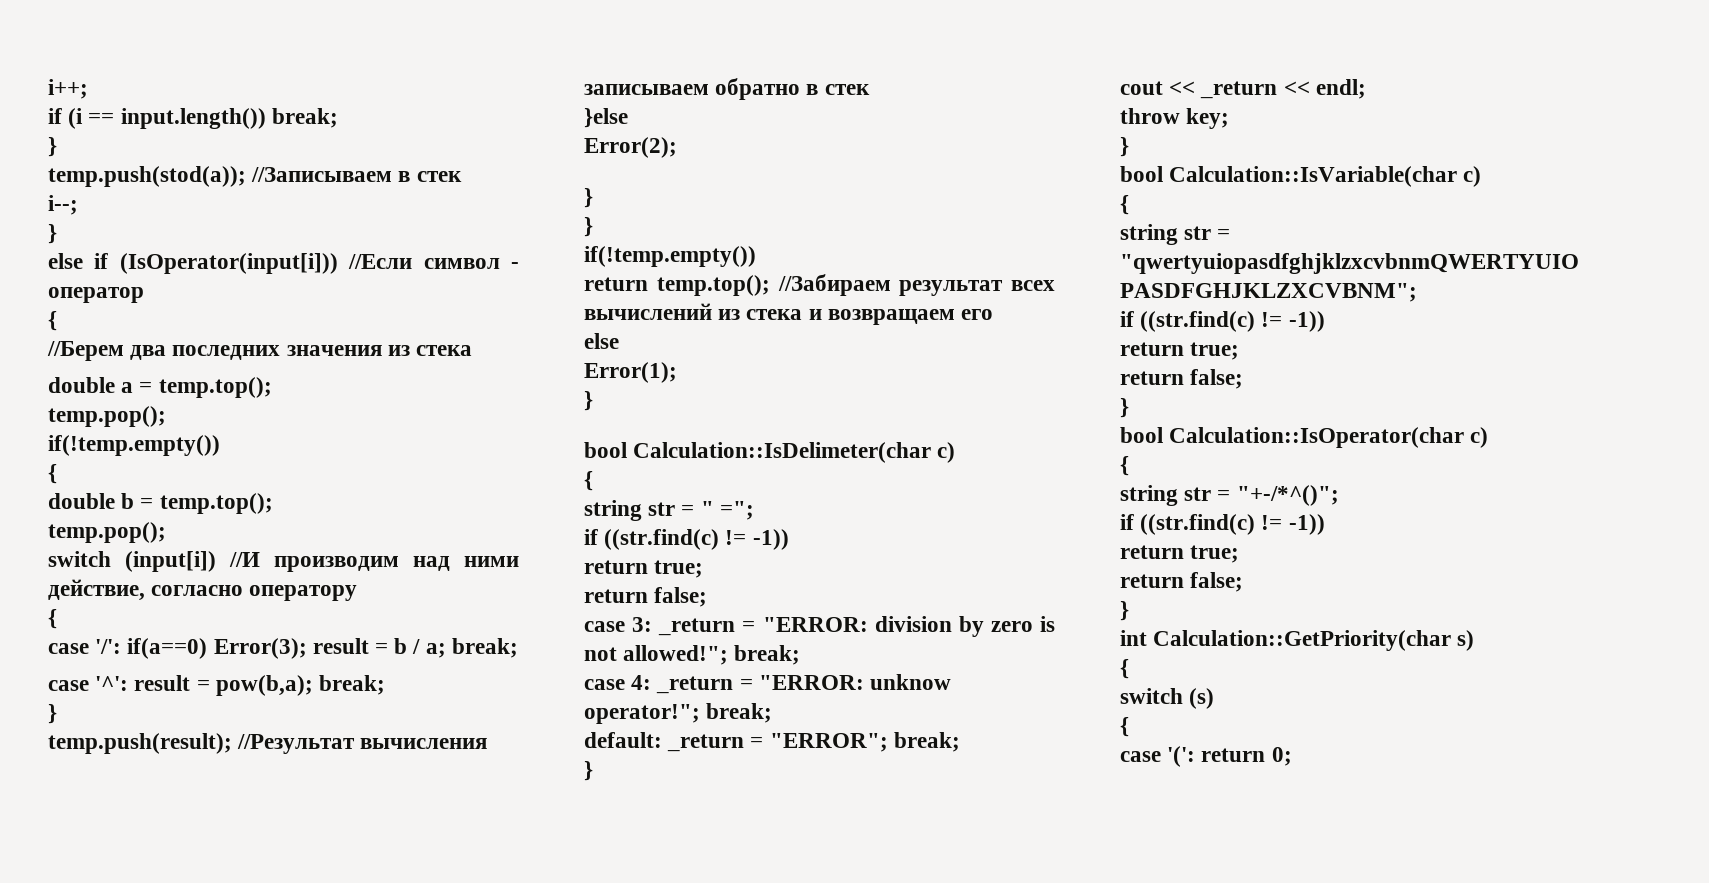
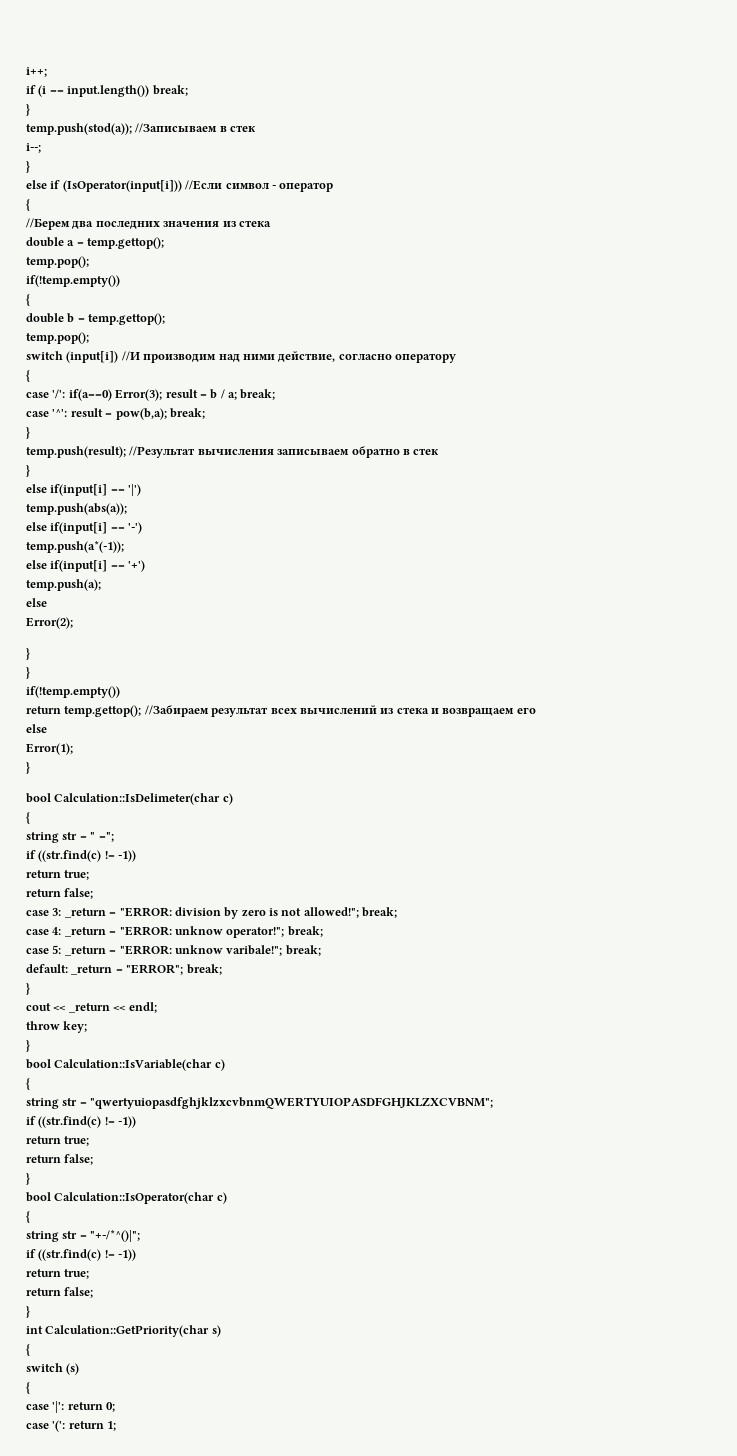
[158,377,272,398] temp.top(); -> [87,237,165,249] temp.gettop();
[159,493,273,514] temp.top(); -> [88,313,166,325] temp.gettop();
[584,108,628,128] }else -> [26,465,30,477] [26,484,142,496] [26,503,127,515] [26,522,143,534] [26,541,124,553] [26,560,146,572] [26,579,101,591] [26,598,47,607] } // else if(input[i] == '|') // temp.push(abs(a)); // else if(input[i] == '-') // temp.push(a*(-1)); // else if(input[i] == '+') // temp.push(a); // else
[656,275,770,296] temp.top(); -> [64,705,142,717] temp.gettop();
(773, 713) none -> [26,945,321,956] // case 5: _return = "ERROR: unknow varibale!"; break;
[1236,485,1339,506] "+-/*^()"; -> [90,1230,141,1242] "+-/*^()|";
(1129, 727) none -> [26,1401,116,1413] // case '|': return 0;
[1271,747,1292,766] 0; -> [107,1421,117,1431] 1;

